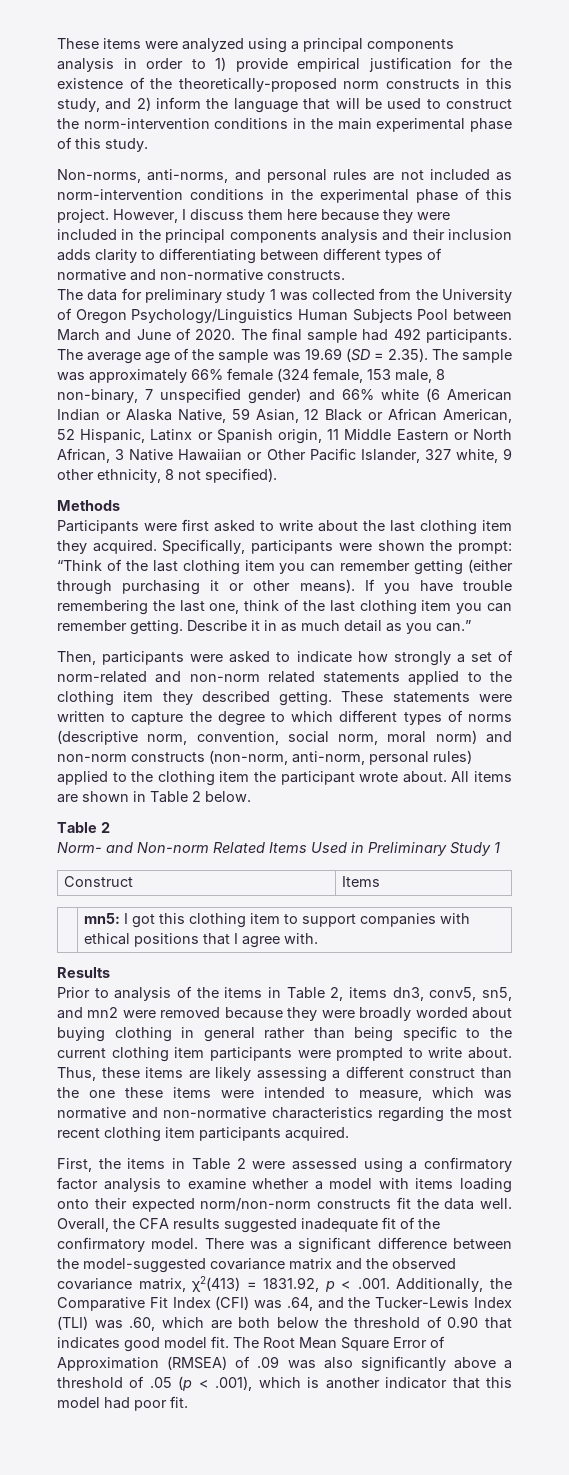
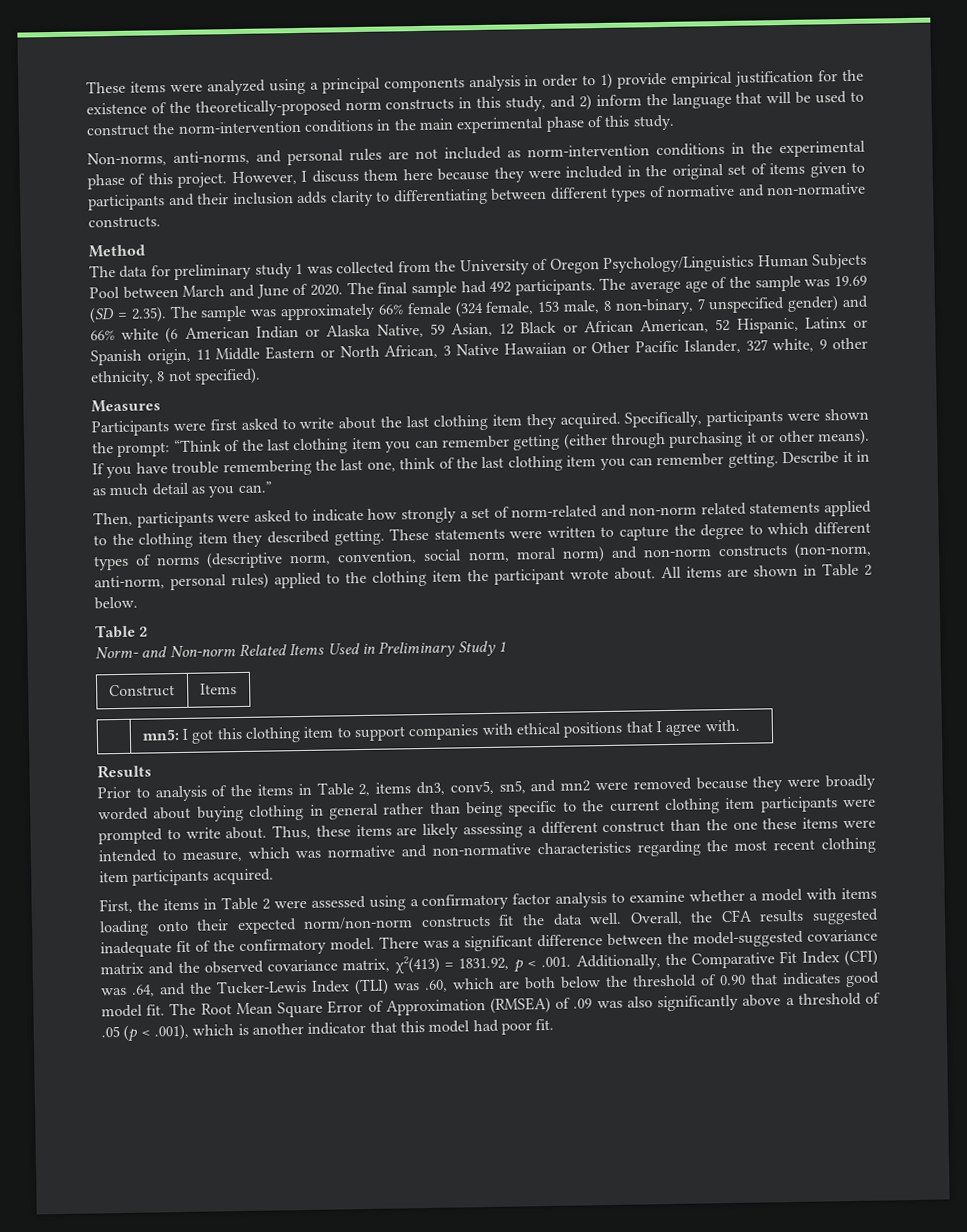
[165,229,378,243] principal components analysis -> [671,161,866,180] [88,194,165,211] original set of items given to participants
(345, 275) none -> [88,244,146,258] // Method
[57,500,120,511] Methods -> [91,399,161,413] Measures

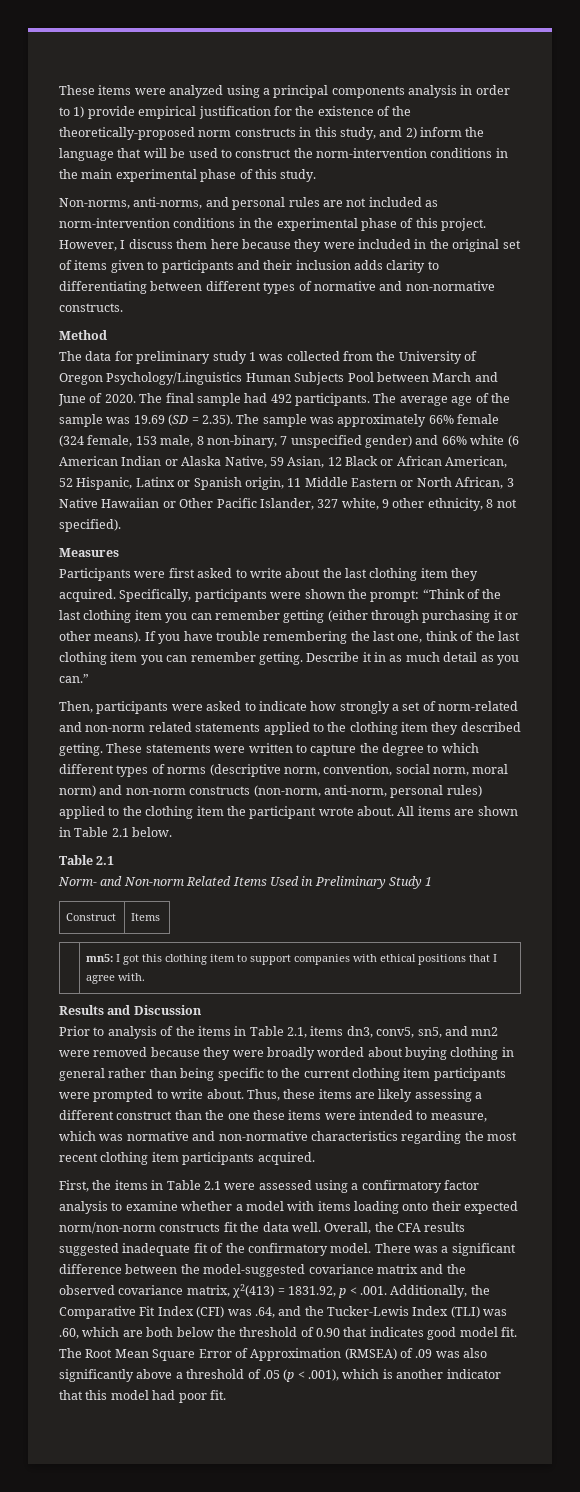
[864,564,872,576] 2 -> [111,828,129,837] 2.1
[139,626,149,637] 2 -> [96,856,115,865] 2.1
(152, 771) none -> [107,1005,202,1015] and Discussion
[358,783,371,797] 2, -> [287,1027,307,1038] 2.1,
[261,898,270,910] 2 -> [203,1181,221,1190] 2.1

